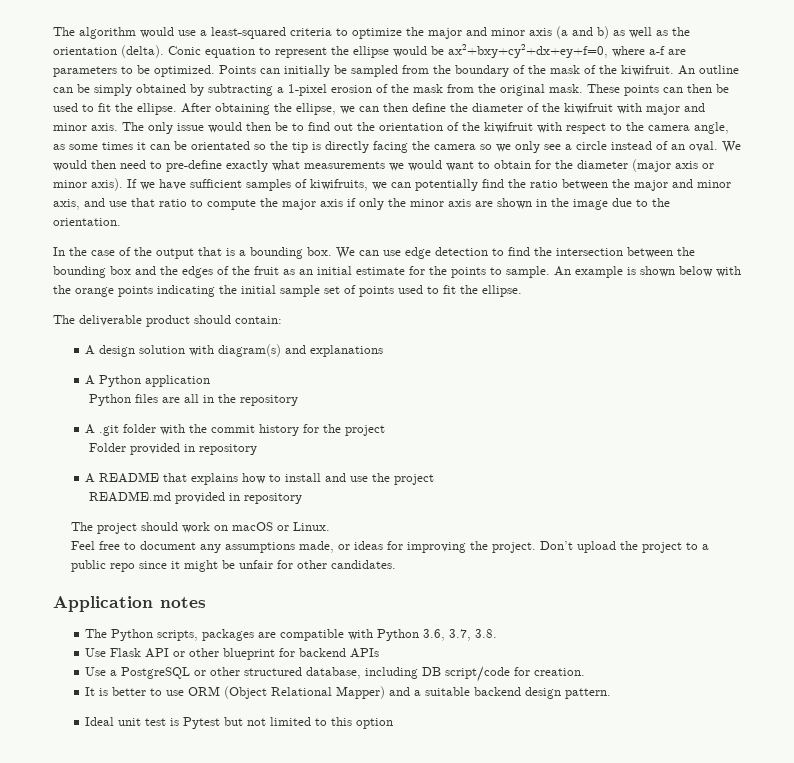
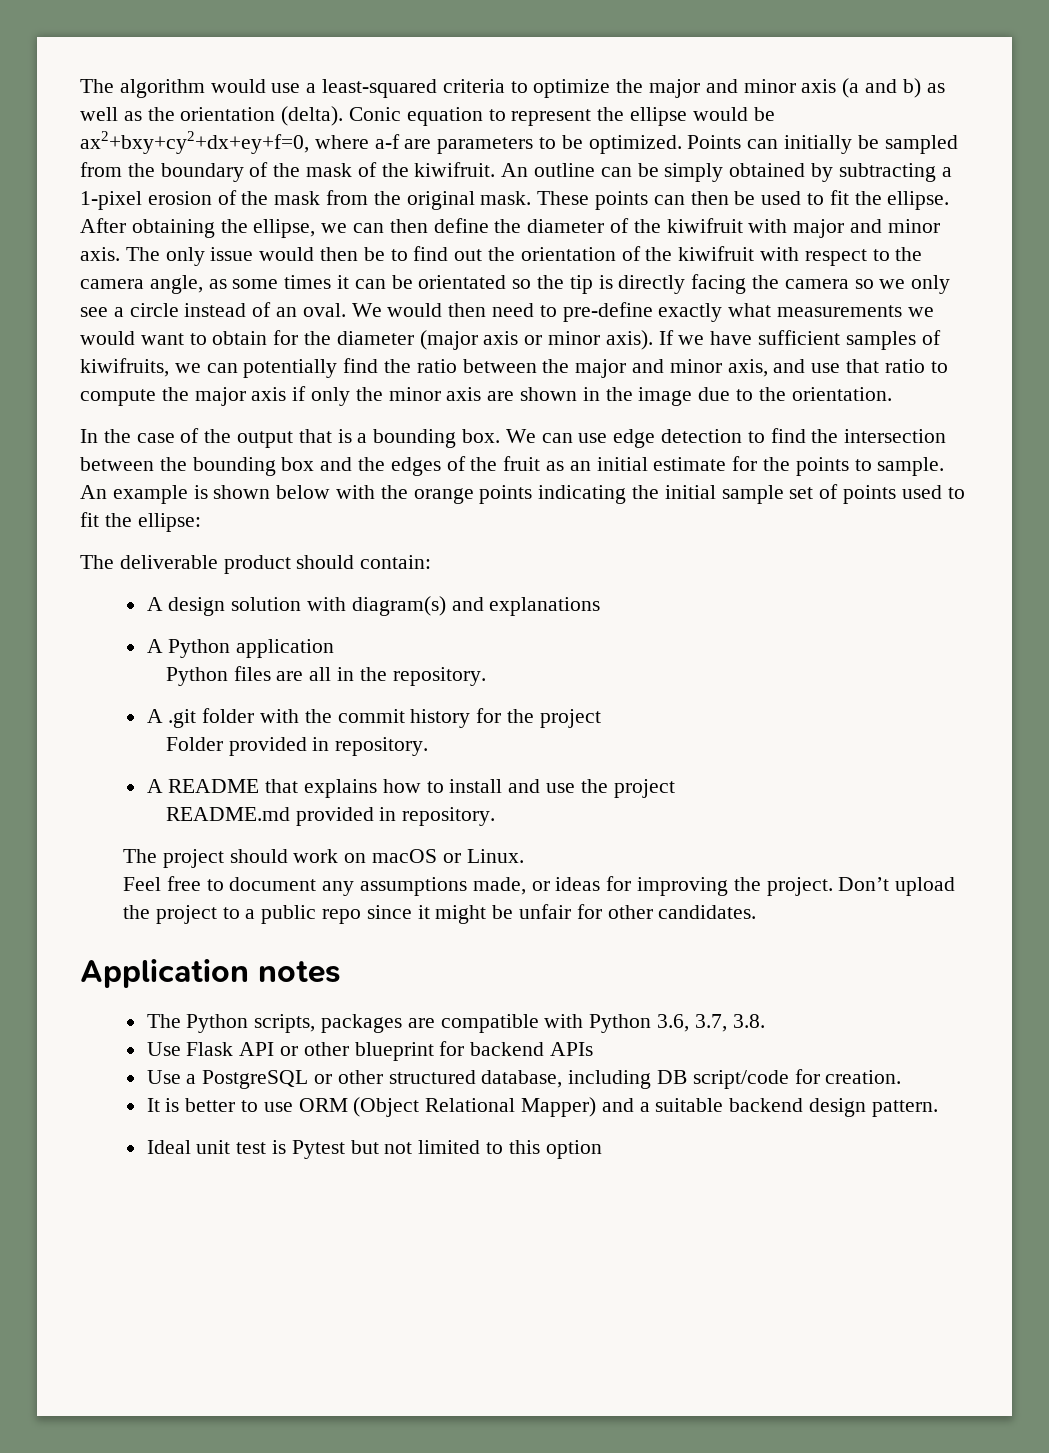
[482,285,522,297] ellipse. -> [137,513,201,532] ellipse:
[240,395,299,406] repository -> [392,667,486,686] repository.
[199,444,258,455] repository -> [335,737,429,756] repository.
[244,493,303,504] repository -> [402,807,496,826] repository.

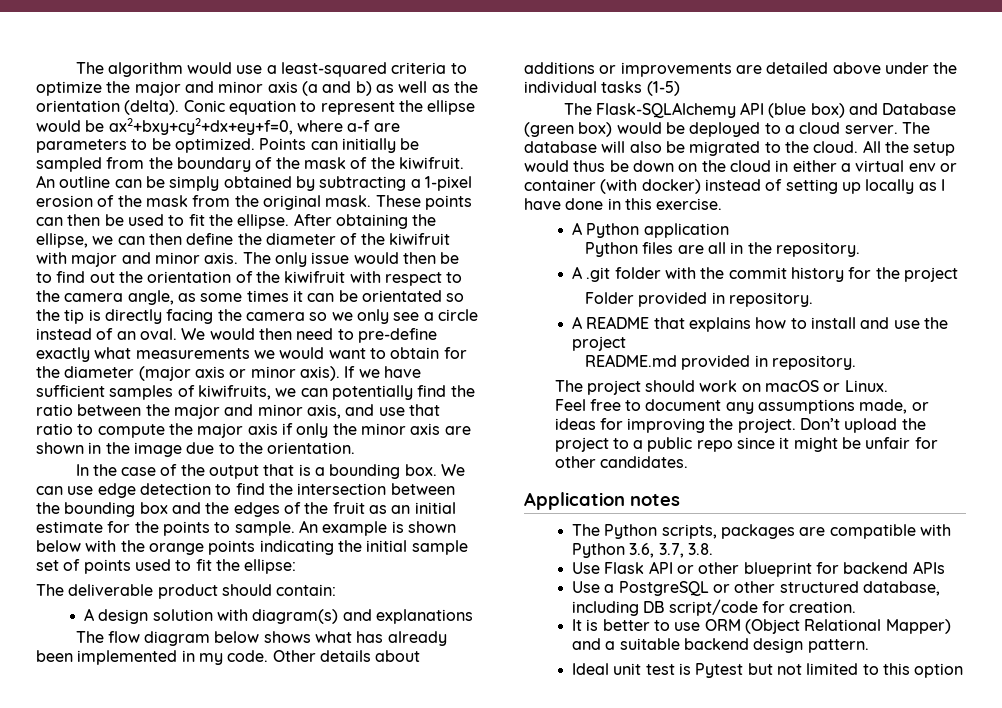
(601, 606) none -> [75,631,447,646] [36,650,421,665] [524,62,958,77] [524,81,680,96] [563,102,957,118] [524,122,930,137] [524,140,956,156] [524,160,957,172] [524,179,945,194] [524,198,723,210] // The flow diagram below shows what has already been implemented in my code. Other details about additions or improvements are detailed above under the individual tasks (1-5) // The Flask-SQLAlchemy API (blue box) and Database (green box) would be deployed to a cloud server. The database will also be migrated to the cloud. All the setup would thus be down on the cloud in either a virtual env or container (with docker) instead of setting up locally as I have done in this exercise.

